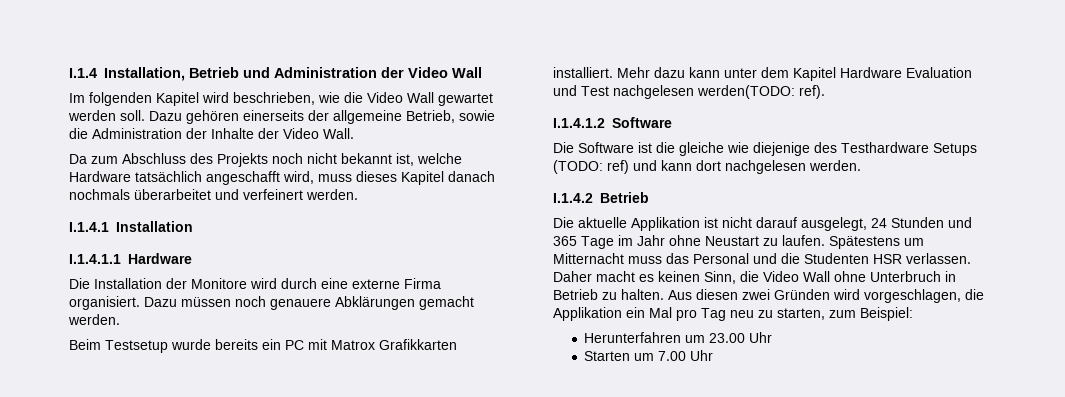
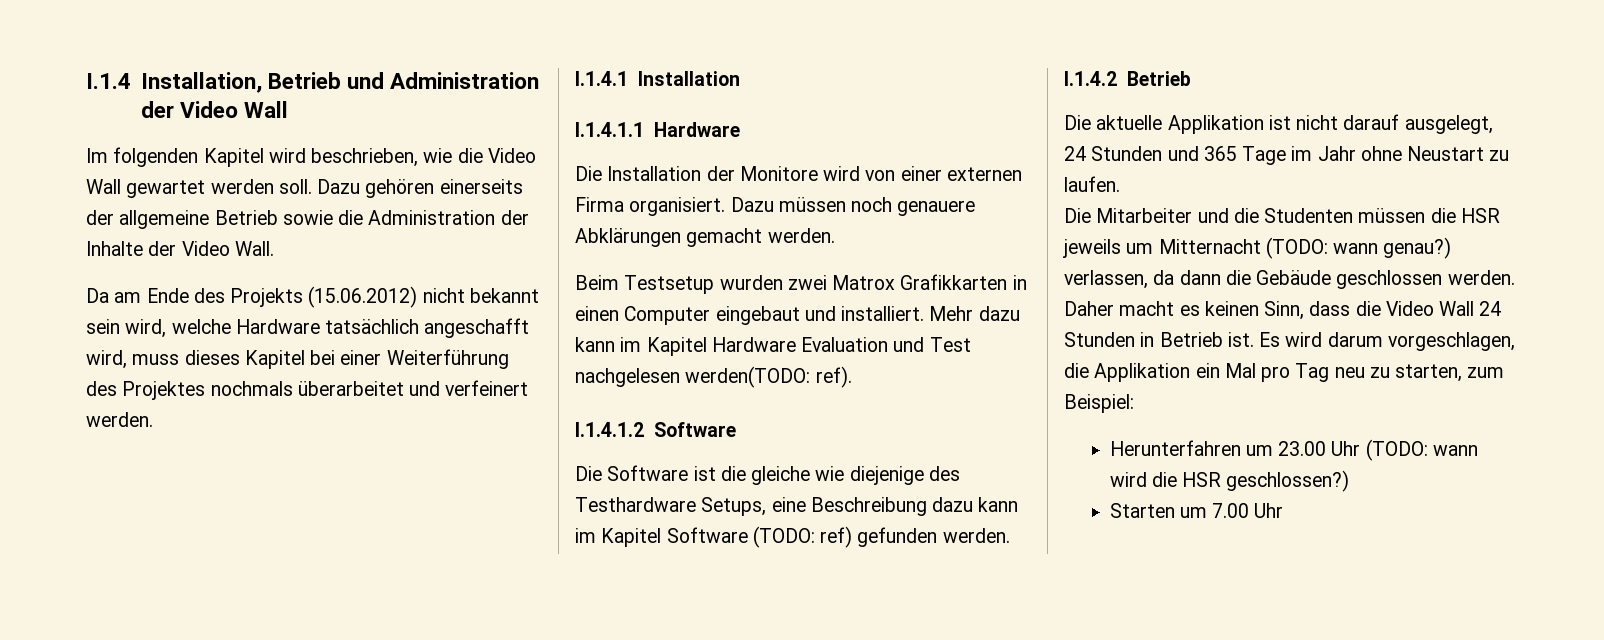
[406,110,455,123] Betrieb, -> [214,210,278,225] Betrieb
[91,153,186,164] zum Abschluss -> [114,288,189,303] am Ende
[272,153,303,164] noch -> [308,286,418,308] (15.06.2012)
[396,153,414,166] ist, -> [86,319,167,338] sein wird,
[448,171,495,182] danach -> [310,349,509,369] [86,381,206,400] bei einer Weiterführung des Projektes
[281,278,400,289] durch eine externe -> [865,166,1022,181] von einer externen
[171,339,457,350] wurde bereits ein PC mit Matrox Grafikkarten -> [719,274,1027,290] [575,306,836,325] wurden zwei Matrox Grafikkarten in einen Computer eingebaut und
[724,67,789,78] unter dem -> [620,337,642,352] im
[933,143,977,156] [553,160,806,174] Setups (TODO: ref) und kann dort nachgelesen -> [701,497,1019,516] [575,526,938,548] Setups, eine Beschreibung dazu kann im Kapitel Software (TODO: ref) gefunden
[829,236,924,249] [553,253,971,264] Spätestens um Mitternacht muss das Personal und die Studenten HSR verlassen. -> [1064,208,1500,223] [1063,237,1452,259] [1064,270,1515,289] // Die Mitarbeiter und die Studenten müssen die HSR jeweils um Mitternacht (TODO: wann genau?) verlassen, da dann die Gebäude geschlossen werden.
[740,271,956,282] [553,289,860,300] die Video Wall ohne Unterbruch in Betrieb zu halten. Aus diesen zwei Gründen wird -> [1309,301,1502,316] [1064,332,1383,347] dass die Video Wall 24 Stunden in Betrieb ist. Es wird darum
(773, 337) none -> [1365,439,1478,461] [1109,470,1350,492] (TODO: wann wird die HSR geschlossen?)

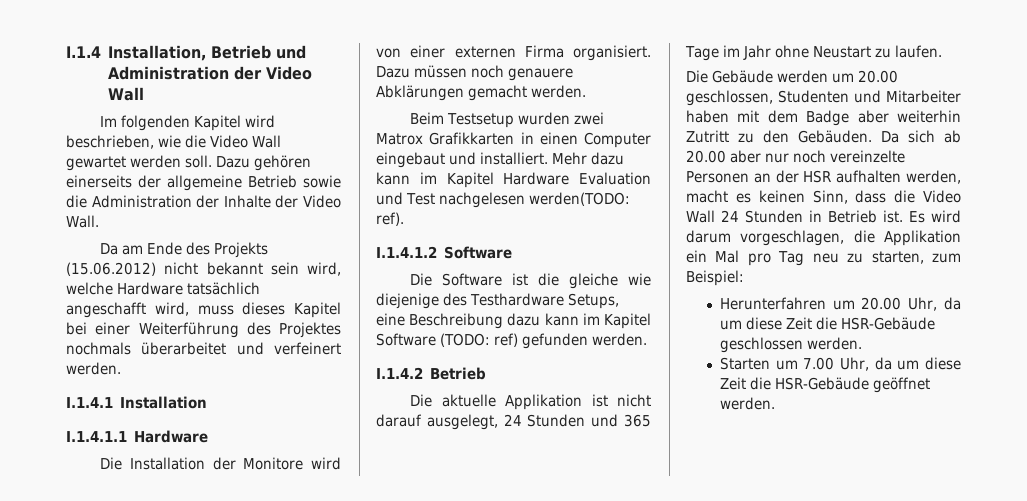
[1096,208,1500,223] [1063,237,1452,259] [1064,270,1515,289] [1064,301,1114,316] Mitarbeiter und die Studenten müssen die HSR jeweils um Mitternacht (TODO: wann genau?) verlassen, da dann die Gebäude geschlossen werden. Daher -> [712,70,898,83] [686,90,961,106] [686,110,961,126] [686,130,961,143] [686,150,905,163] [686,170,961,184] Gebäude werden um 20.00 geschlossen, Studenten und Mitarbeiter haben mit dem Badge aber weiterhin Zutritt zu den Gebäuden. Da sich ab 20.00 aber nur noch vereinzelte Personen an der HSR aufhalten werden,
[1278,439,1478,461] [1109,470,1350,492] [1109,503,1284,518] 23.00 Uhr (TODO: wann wird die HSR geschlossen?) // Starten um 7.00 Uhr -> [861,297,961,311] [719,317,935,330] [719,337,862,353] [719,357,961,371] [719,377,930,393] [719,397,775,410] 20.00 Uhr, da um diese Zeit die HSR-Gebäude geschlossen werden. // Starten um 7.00 Uhr, da um diese Zeit die HSR-Gebäude geöffnet werden.

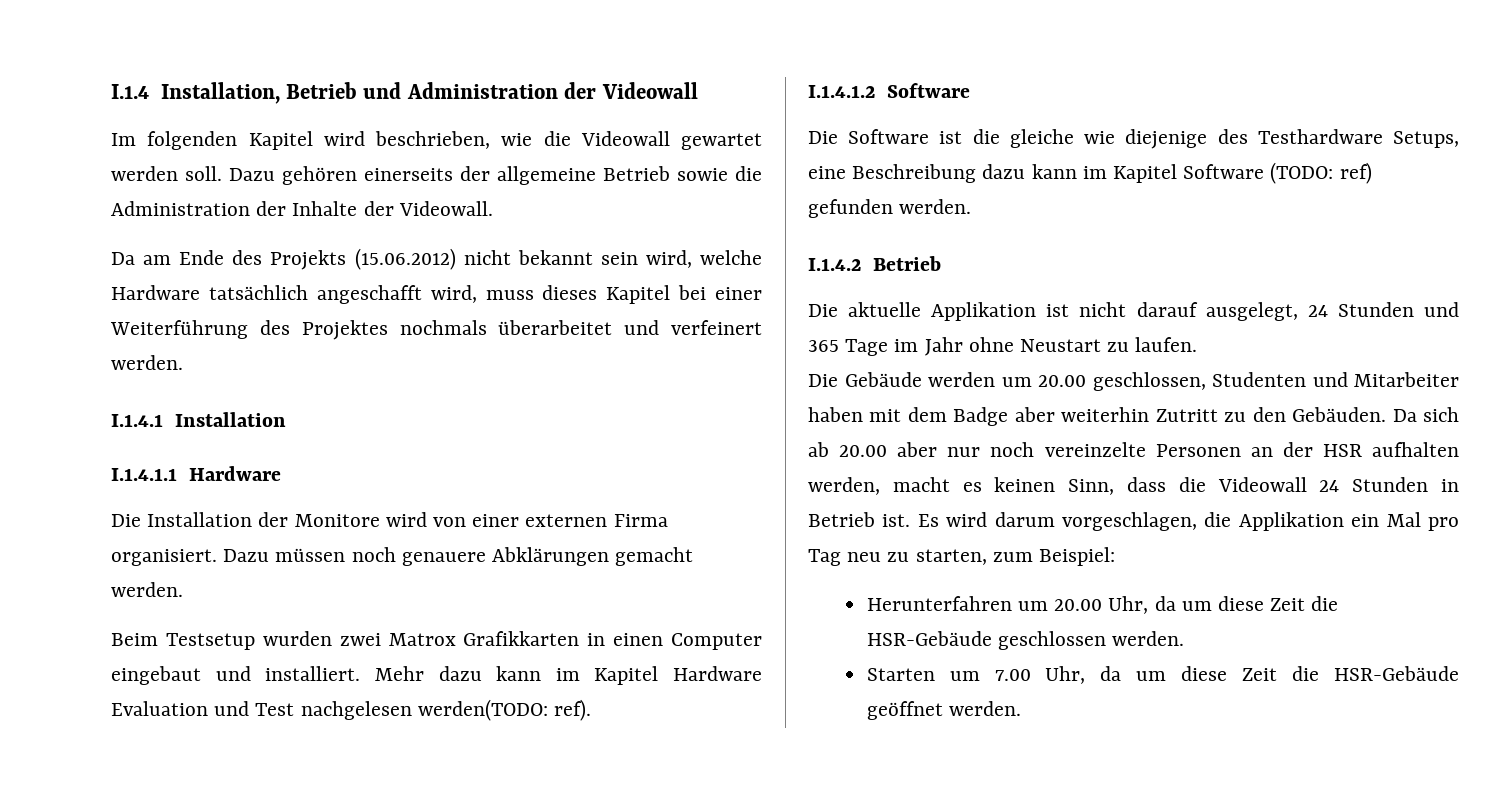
[266,66,313,80] [108,87,145,101] Video Wall -> [601,82,698,99] Videowall
[210,135,281,148] Video Wall -> [580,131,670,146] Videowall
[303,195,341,208] [66,215,99,228] Video Wall. -> [398,201,493,216] Videowall.
[923,190,961,203] [686,210,715,223] Video Wall -> [1217,477,1307,492] Videowall

